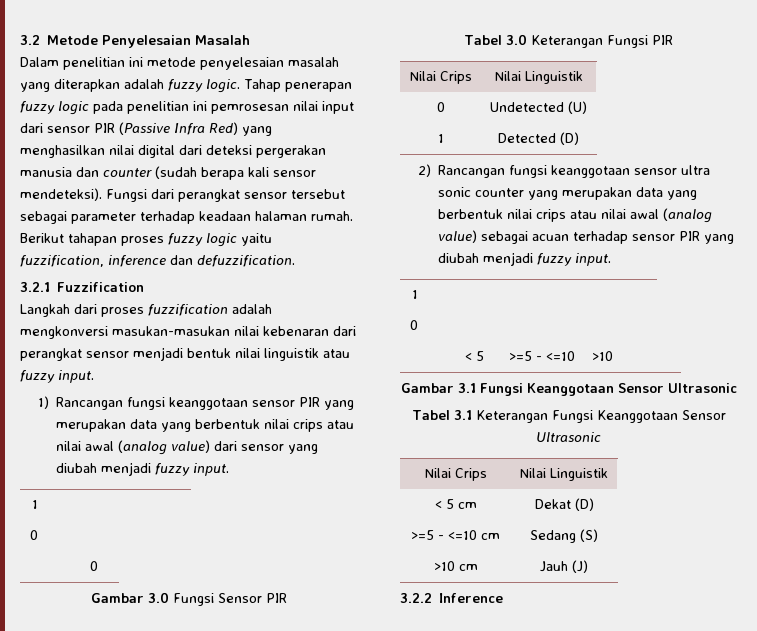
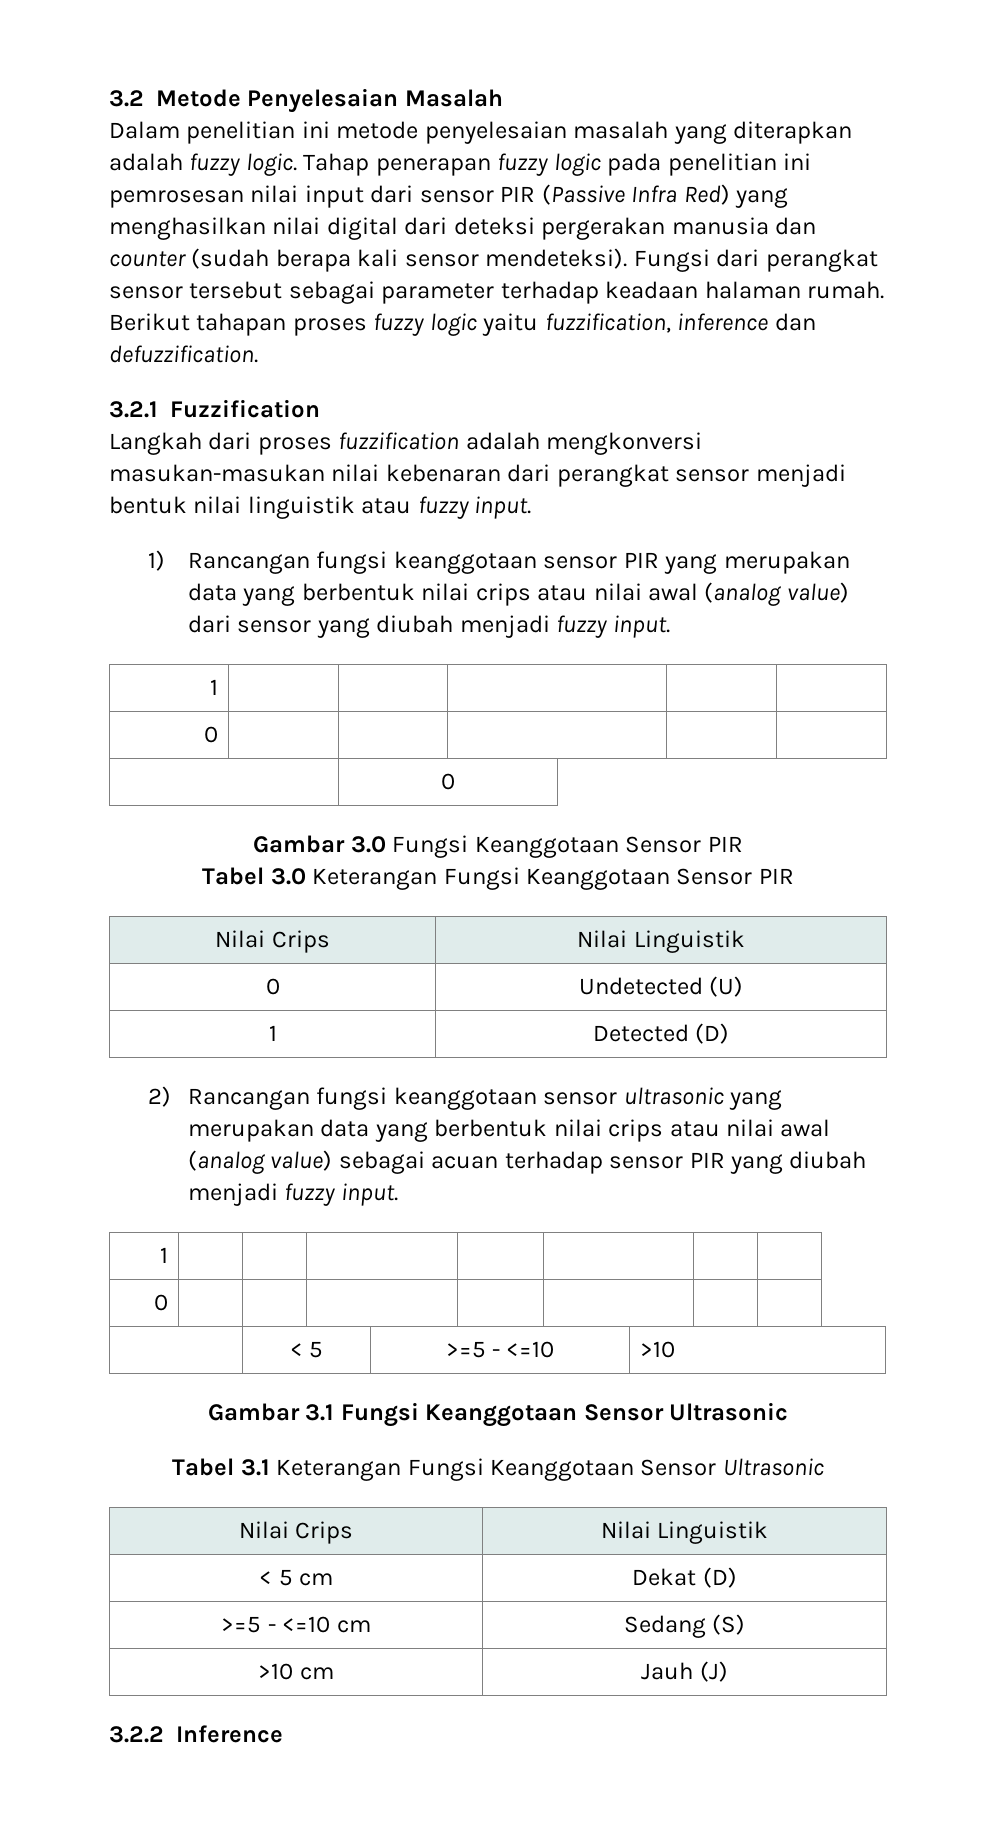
(214, 599) none -> [474,836,619,858] Keanggotaan
(648, 41) none -> [525,868,753,890] Keanggotaan Sensor
[681,165,711,175] [438,187,525,197] ultra sonic counter -> [623,1087,724,1105] ultrasonic

